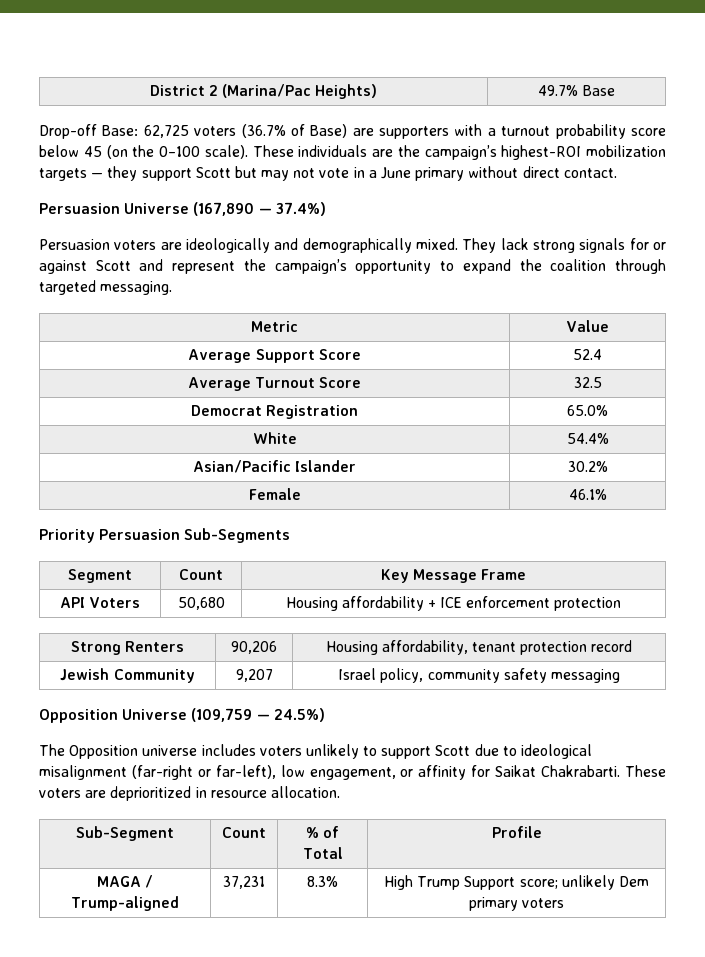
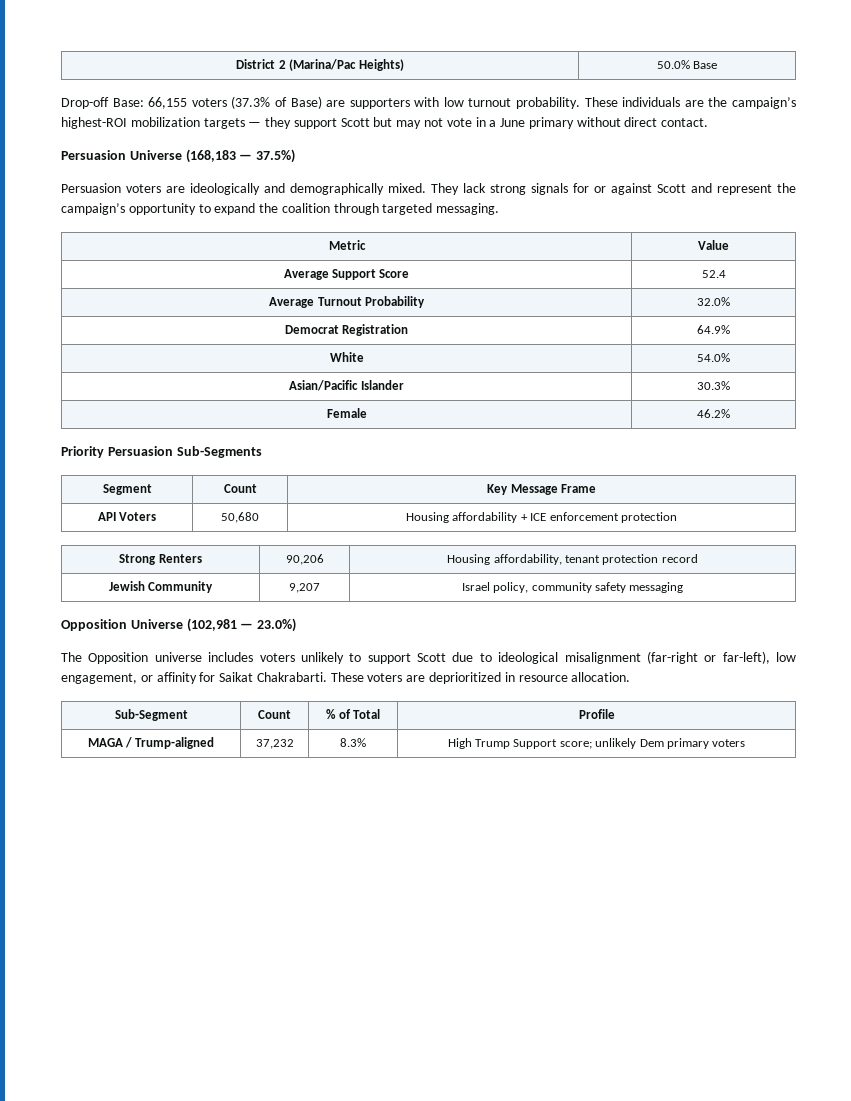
[538,85,579,96] 49.7% -> [656,60,690,69] 50.0%
[143,124,286,138] 62,725 voters (36.7% -> [148,96,271,109] 66,155 voters (37.3%
[487,124,666,139] [39,145,248,159] a turnout probability score below 45 (on the 0–100 scale). -> [443,97,581,109] low turnout probability.
[193,202,326,216] (167,890 — 37.4%) -> [185,149,296,163] (168,183 — 37.5%)
[319,377,362,388] [573,377,602,388] Score | 32.5 -> [364,296,425,308] [697,297,730,306] Probability | 32.0%
[567,405,608,416] 65.0% -> [697,325,730,334] 64.9%
[566,433,609,444] 54.4% -> [697,353,730,362] 54.0%
[567,461,608,472] 30.2% -> [697,381,730,390] 30.3%
[568,489,607,500] 46.1% -> [697,409,730,418] 46.2%
[191,708,325,722] (109,759 — 24.5%) -> [186,618,297,632] (102,981 — 23.0%)
[223,876,265,889] 37,231 -> [255,739,294,749] 37,232

